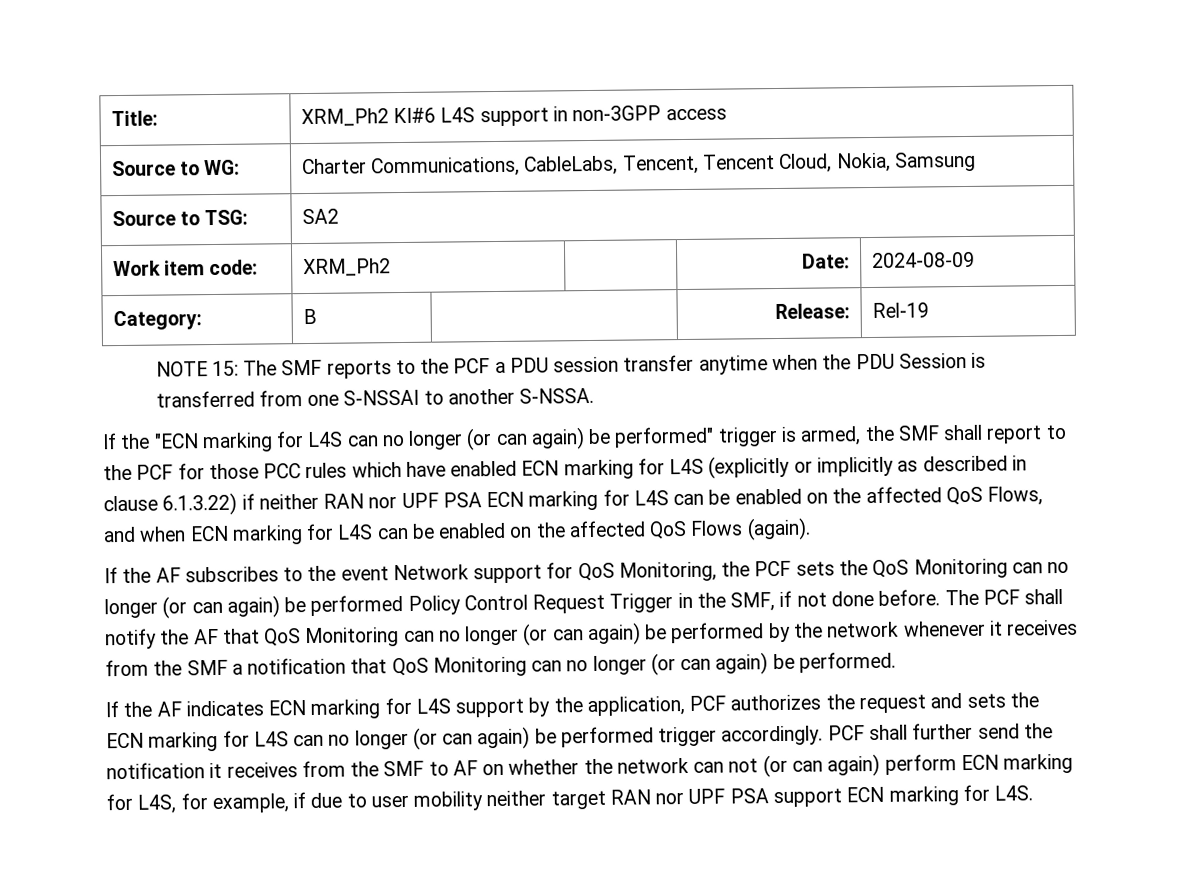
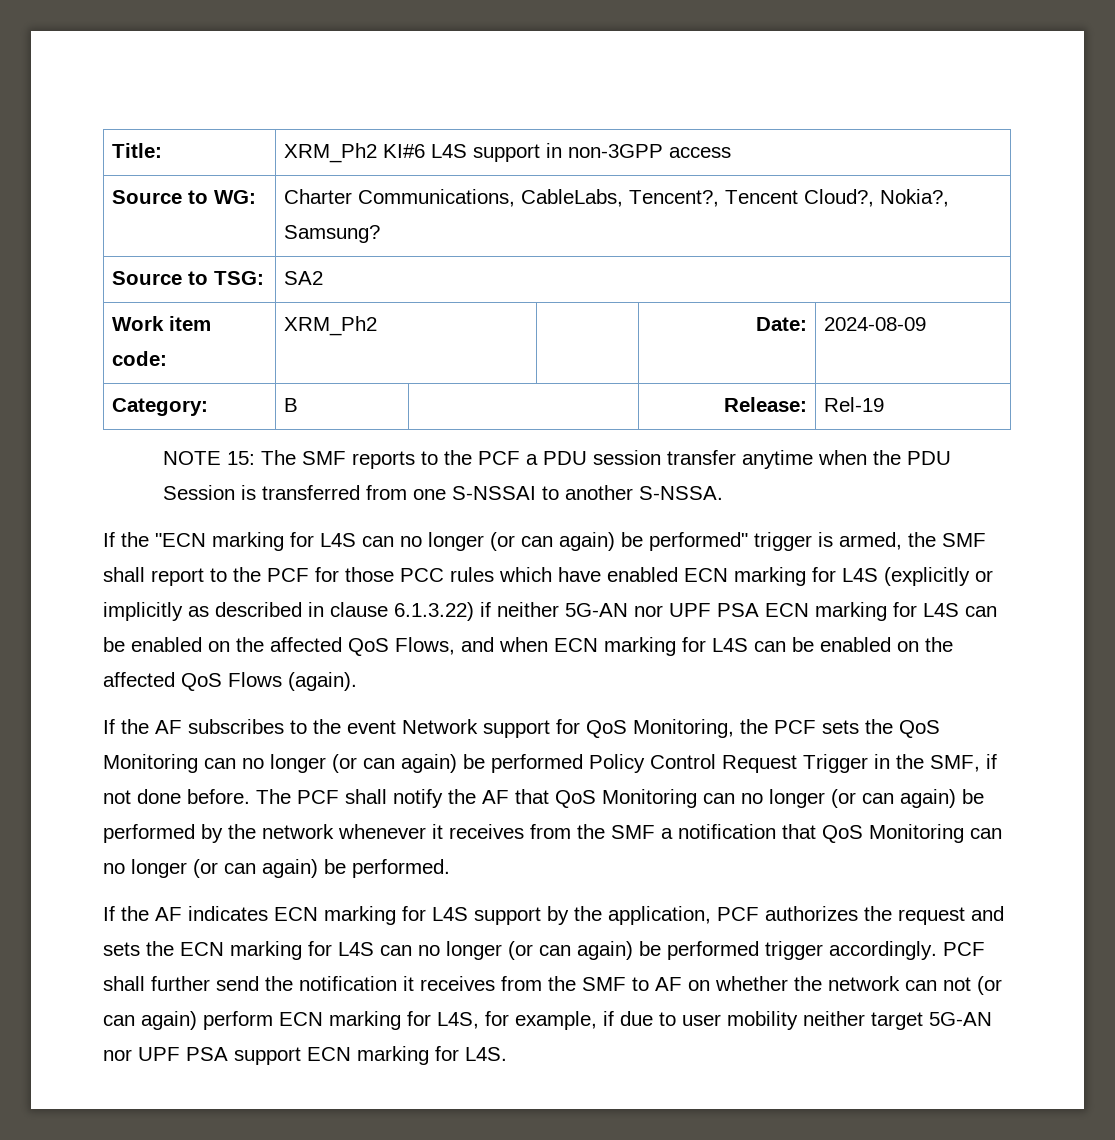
[622,151,976,175] Tencent, Tencent Cloud, Nokia, Samsung -> [629,189,950,207] [284,225,381,243] Tencent?, Tencent Cloud?, Nokia?, Samsung?
[323,493,365,509] RAN -> [565,603,628,617] 5G-AN
[609,789,651,805] RAN -> [929,1012,992,1026] 5G-AN

